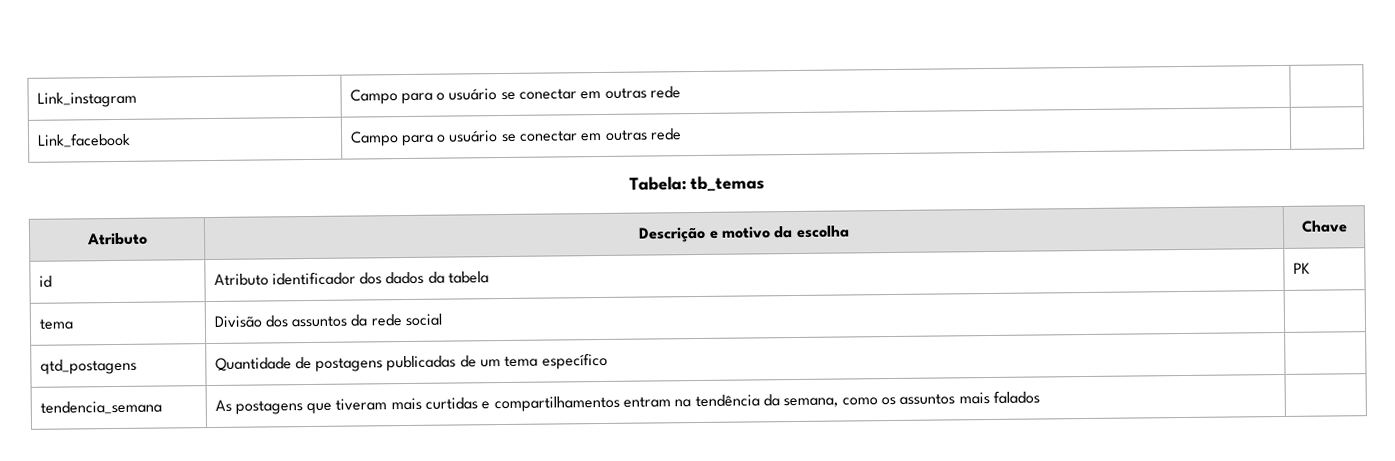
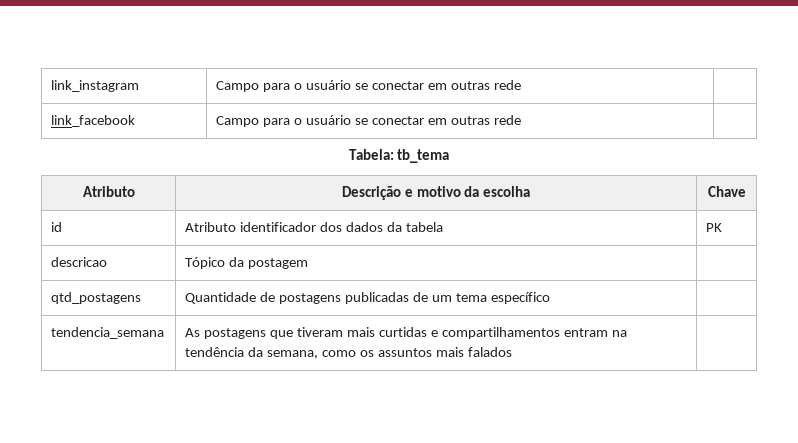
[36,91,137,108] [349,86,682,105] [36,132,131,148] Link_instagram | Campo para o usuário se conectar em outras rede | // Link_facebook -> [51,80,140,92] [216,80,521,92] [51,115,136,127] link_instagram | Campo para o usuário se conectar em outras rede | // link_facebook
[690,175,766,192] tb_temas -> [397,149,450,163] tb_tema
[38,318,73,330] [213,313,443,328] tema | Divisão dos assuntos da rede social -> [51,257,108,267] [185,257,309,269] descricao | Tópico da postagem

